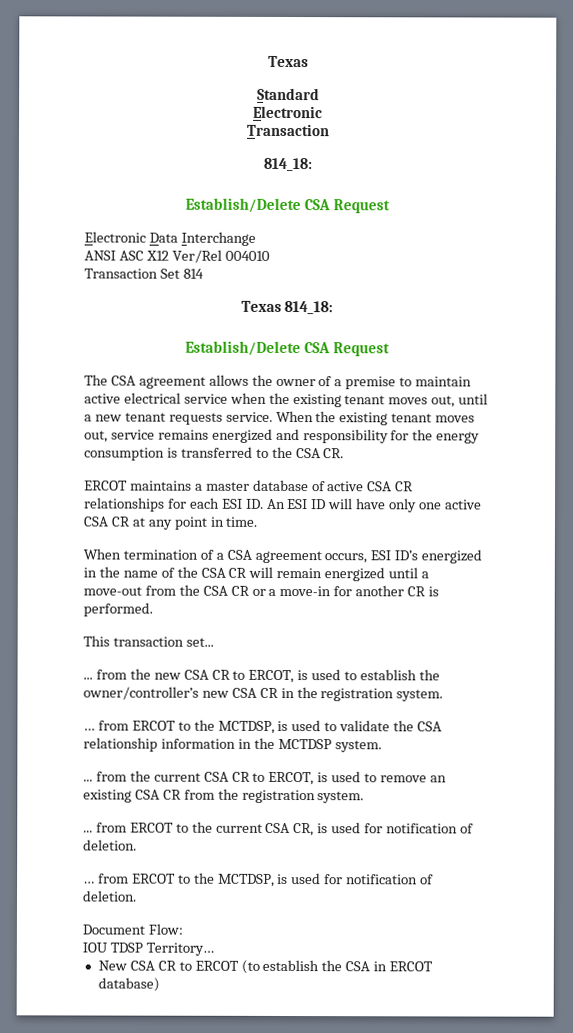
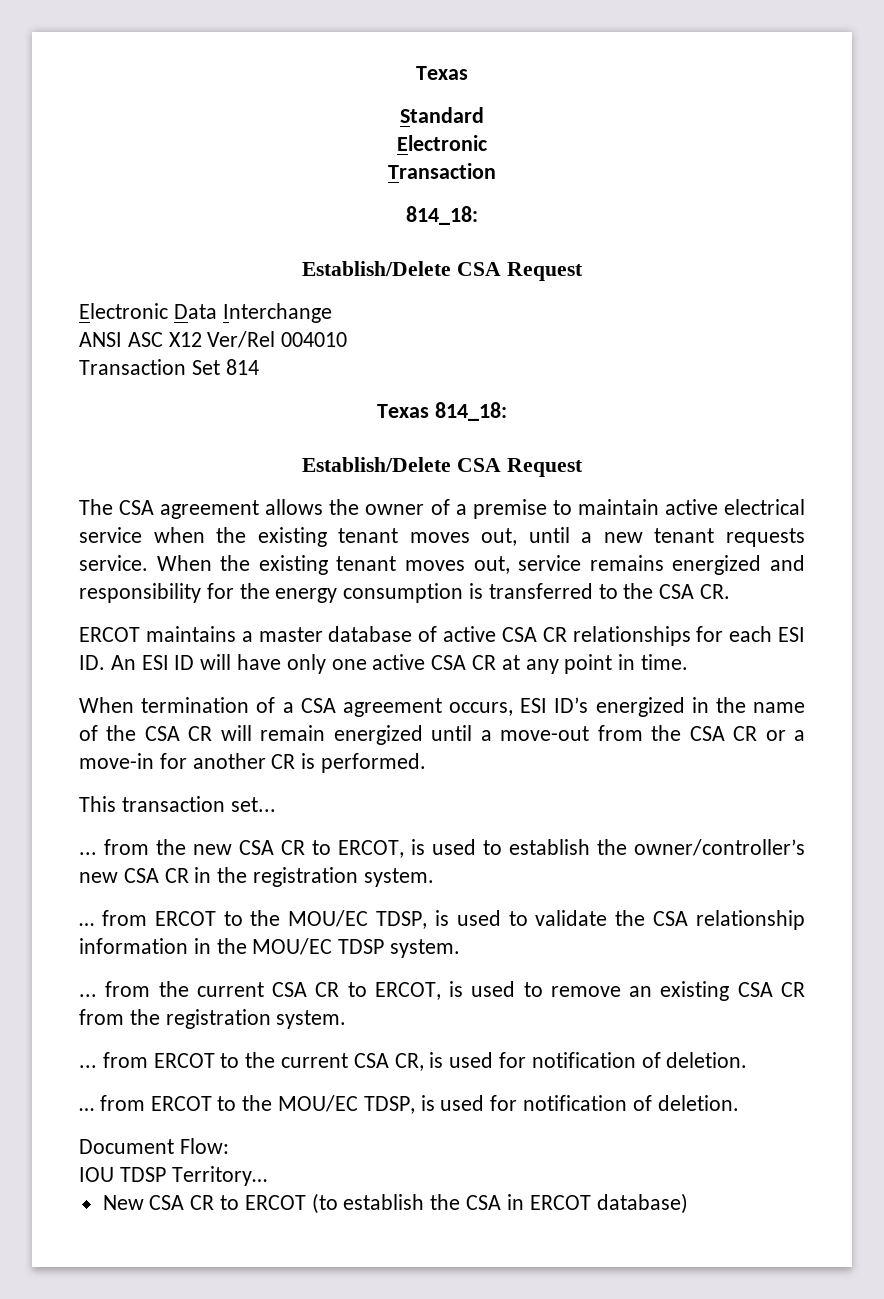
[217,720,275,734] MCTDSP, -> [288,910,428,929] MOU/EC TDSP,
[277,738,332,750] MCTDSP -> [252,938,385,955] MOU/EC TDSP
[217,873,275,887] MCTDSP, -> [278,1095,415,1114] MOU/EC TDSP,

